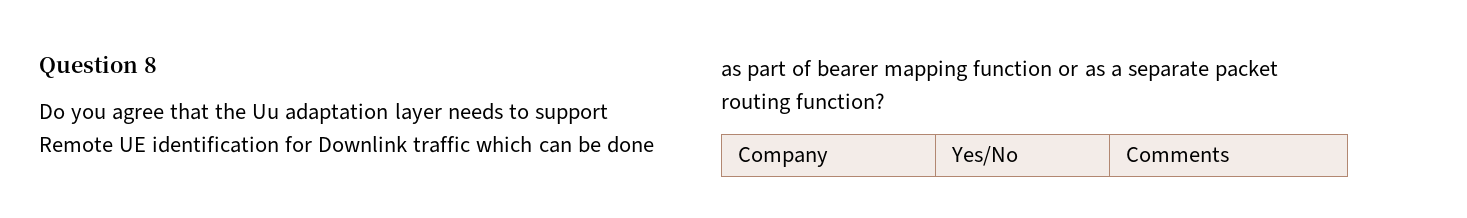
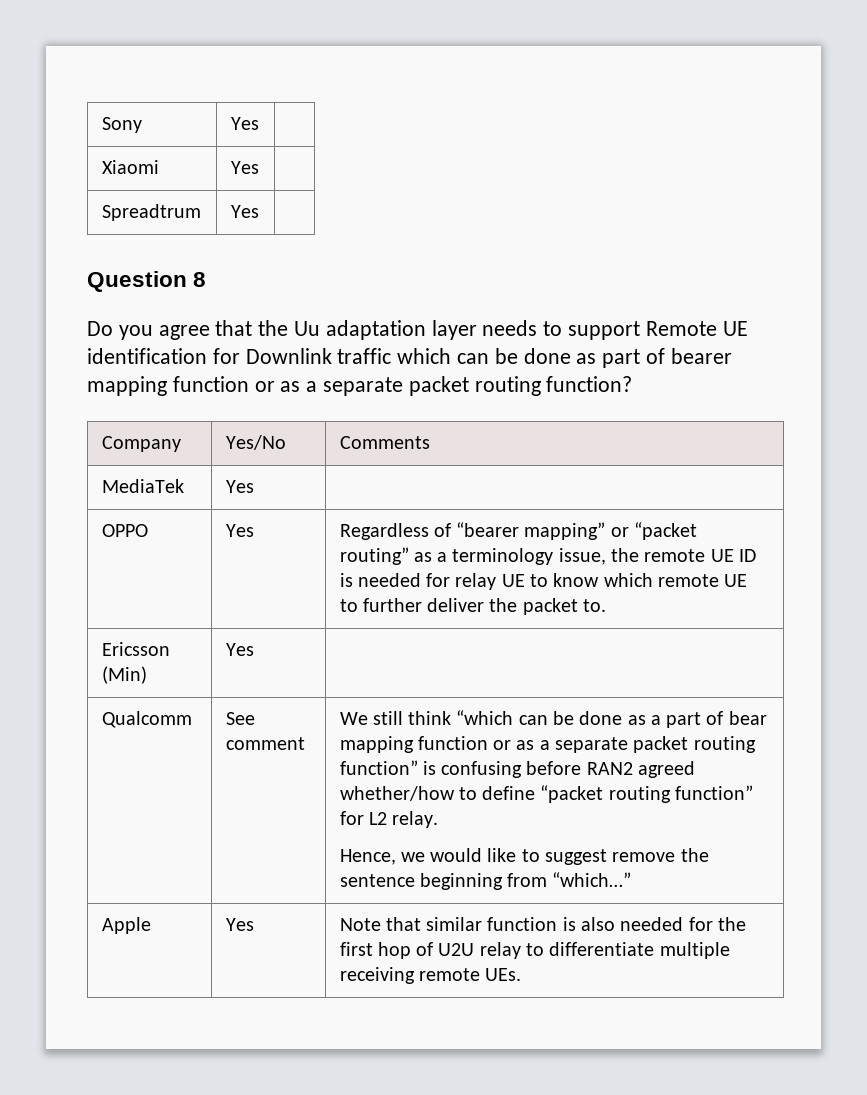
(39, 66) none -> [101,117,142,133] [230,117,259,130] [101,160,159,174] [230,161,259,174] [101,204,201,221] [230,205,259,218] Sony | Yes | // Xiaomi | Yes | // Spreadtrum | Yes | //
(1229, 154) none -> [101,479,184,493] [225,480,254,493] [101,524,148,537] [225,524,254,537] [339,522,698,540] [339,547,756,565] [339,573,748,590] [339,598,607,615] [101,642,170,656] [101,666,147,684] [225,643,254,656] [101,711,192,728] [225,712,255,725] [225,737,305,750] [339,710,767,728] [339,736,756,753] [339,760,696,778] [339,785,754,803] [339,811,439,828] [339,848,709,865] [339,872,632,890] [101,917,151,934] [225,918,254,931] [339,917,746,931] [339,942,730,959] [339,967,522,984] // MediaTek | Yes | // OPPO | Yes | Regardless of “bearer mapping” or “packet routing” as a terminology issue, the remote UE ID is needed for relay UE to know which remote UE to further deliver the packet to. // Ericsson (Min) | Yes | // Qualcomm | See comment | We still think “which can be done as a part of bear mapping function or as a separate packet routing function” is confusing before RAN2 agreed whether/how to define “packet routing function” for L2 relay. // Hence, we would like to suggest remove the sentence beginning from “which…” // Apple | Yes | Note that similar function is also needed for the first hop of U2U relay to differentiate multiple receiving remote UEs.

